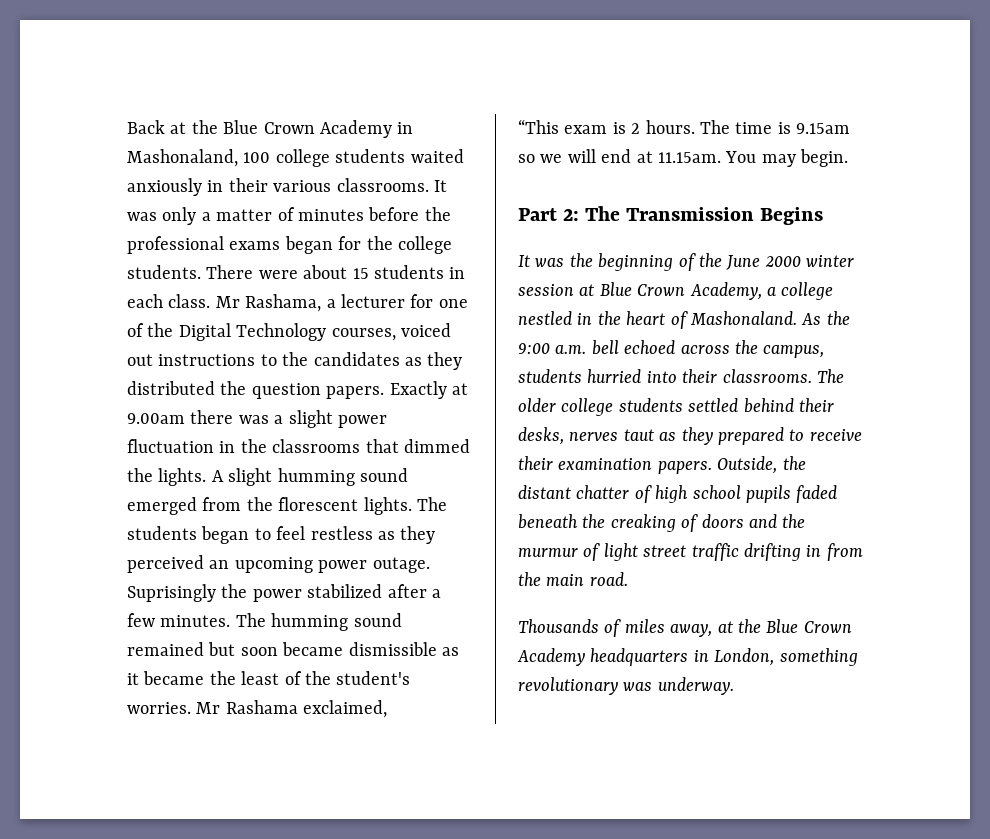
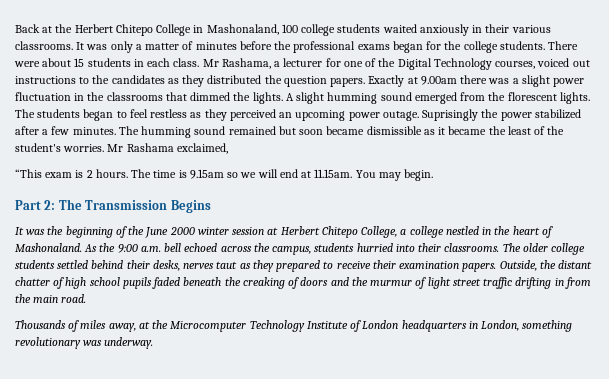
[223,120,392,138] Blue Crown Academy -> [74,24,192,36] Herbert Chitepo College
[599,282,762,300] Blue Crown Academy, -> [280,226,398,238] Herbert Chitepo College,
[766,619,852,633] [517,648,585,666] Blue Crown Academy -> [170,320,399,332] Microcomputer Technology Institute of London

